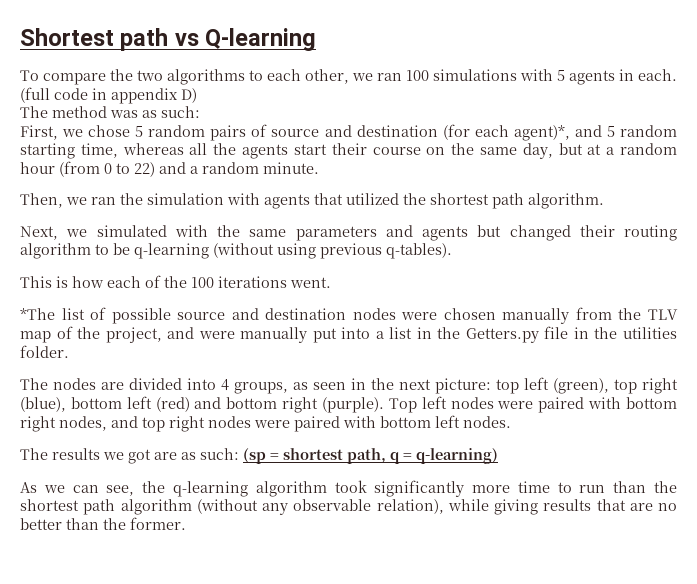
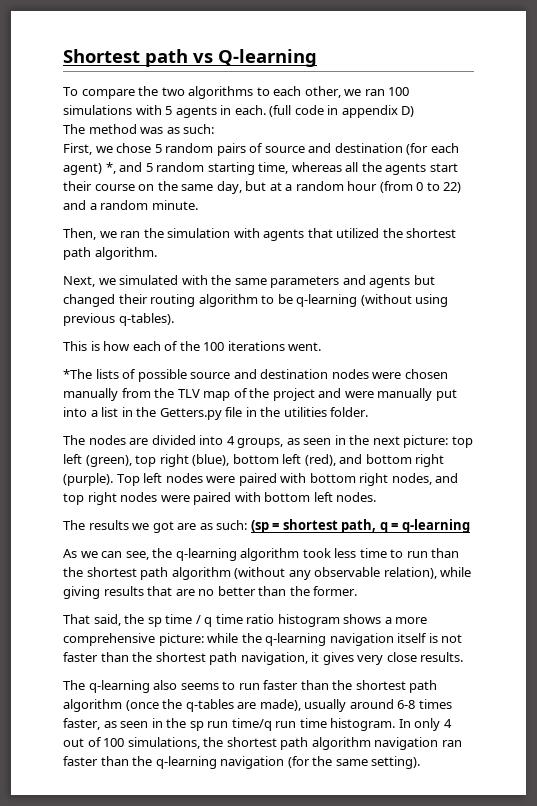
[513,125,570,141] agent)*, -> [63,162,116,175] agent) *,
[61,308,85,320] list -> [95,369,119,379] lists
[105,327,162,343] project, -> [272,388,315,401] project
[155,397,190,412] (red) -> [304,454,336,466] (red),
[416,448,498,464] q-learning) -> [401,519,470,533] q-learning
[374,480,511,497] significantly more -> [334,548,357,558] less
(186, 523) none -> [63,614,428,627] [63,633,463,646] [63,652,464,665] [63,680,438,693] [63,699,452,712] [63,718,452,731] [63,737,462,750] [63,756,421,769] // That said, the sp time / q time ratio histogram shows a more comprehensive picture: while the q-learning navigation itself is not faster than the shortest path navigation, it gives very close results. // The q-learning also seems to run faster than the shortest path algorithm (once the q-tables are made), usually around 6-8 times faster, as seen in the sp run time/q run time histogram. In only 4 out of 100 simulations, the shortest path algorithm navigation ran faster than the q-learning navigation (for the same setting).

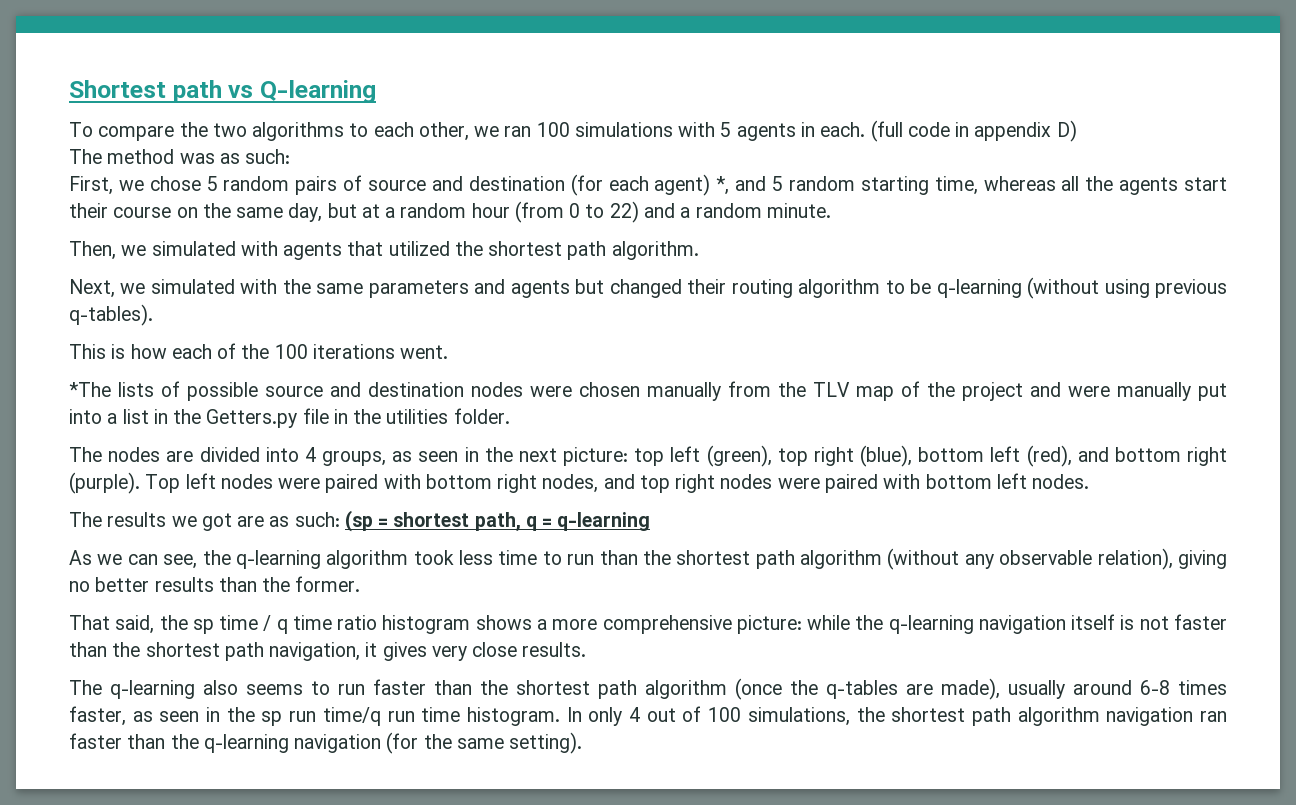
[120,228,231,238] ran the simulation -> [151,241,236,256] simulated
[440,567,472,577] [63,586,195,599] while giving results that are -> [1178,550,1227,569] giving
(256, 591) none -> [154,577,214,592] results

